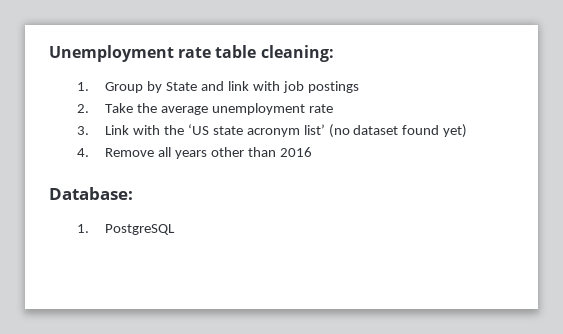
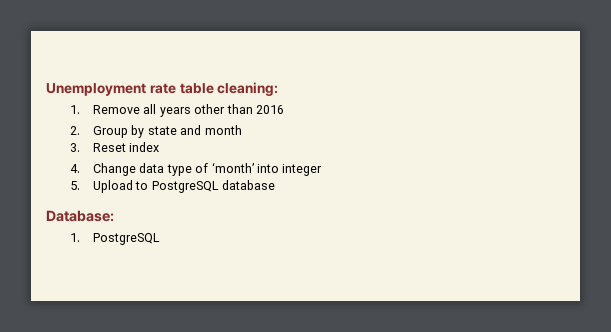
[105,81,359,93] [77,103,333,115] [77,124,468,138] [77,148,90,157] Group by State and link with job postings // 2. Take the average unemployment rate // 3. Link with the ‘US state acronym list’ (no dataset found yet) // 4. -> (80, 109) none
(312, 152) none -> [69,125,242,138] [69,142,160,152] [69,162,323,176] [69,180,276,193] // 2. Group by state and month // 3. Reset index // 4. Change data type of ‘month’ into integer // 5. Upload to PostgreSQL database

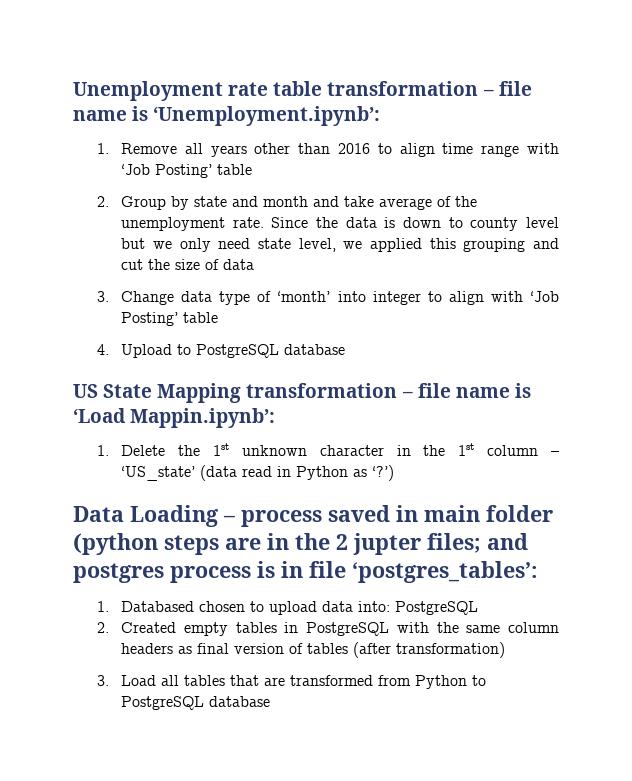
[217,82,279,96] cleaning: -> [327,81,532,96] [73,106,381,126] transformation – file name is ‘Unemployment.ipynb’:
(284, 109) none -> [377,143,560,157] [121,164,253,178] to align time range with ‘Job Posting’ table
[69,142,160,152] [69,164,80,173] // 3. Reset index // 4. -> [313,196,478,210] [121,217,560,231] [121,238,559,252] [121,259,255,270] [97,291,110,302] and take average of the unemployment rate. Since the data is down to county level but we only need state level, we applied this grouping and cut the size of data // 3.
[69,180,276,193] [46,210,114,222] [69,233,161,245] // 5. Upload to PostgreSQL database // Database: // 1. PostgreSQL -> [427,291,560,305] [121,312,219,326] [97,344,346,358] [73,383,531,403] [73,408,276,428] [97,443,559,456] [121,465,395,481] [73,505,553,527] [73,533,528,555] [73,561,538,583] [97,601,479,615] [97,622,559,636] [121,642,506,658] [97,675,487,689] [121,696,271,710] to align with ‘Job Posting’ table // 4. Upload to PostgreSQL database // US State Mapping transformation – file name is ‘Load Mappin.ipynb’: // 1. Delete the 1st unknown character in the 1st column – ‘US_state’ (data read in Python as ‘?’) // Data Loading – process saved in main folder (python steps are in the 2 jupter files; and postgres process is in file ‘postgres_tables’: // 1. Databased chosen to upload data into: PostgreSQL // 2. Created empty tables in PostgreSQL with the same column headers as final version of tables (after transformation) // 3. Load all tables that are transformed from Python to PostgreSQL database

